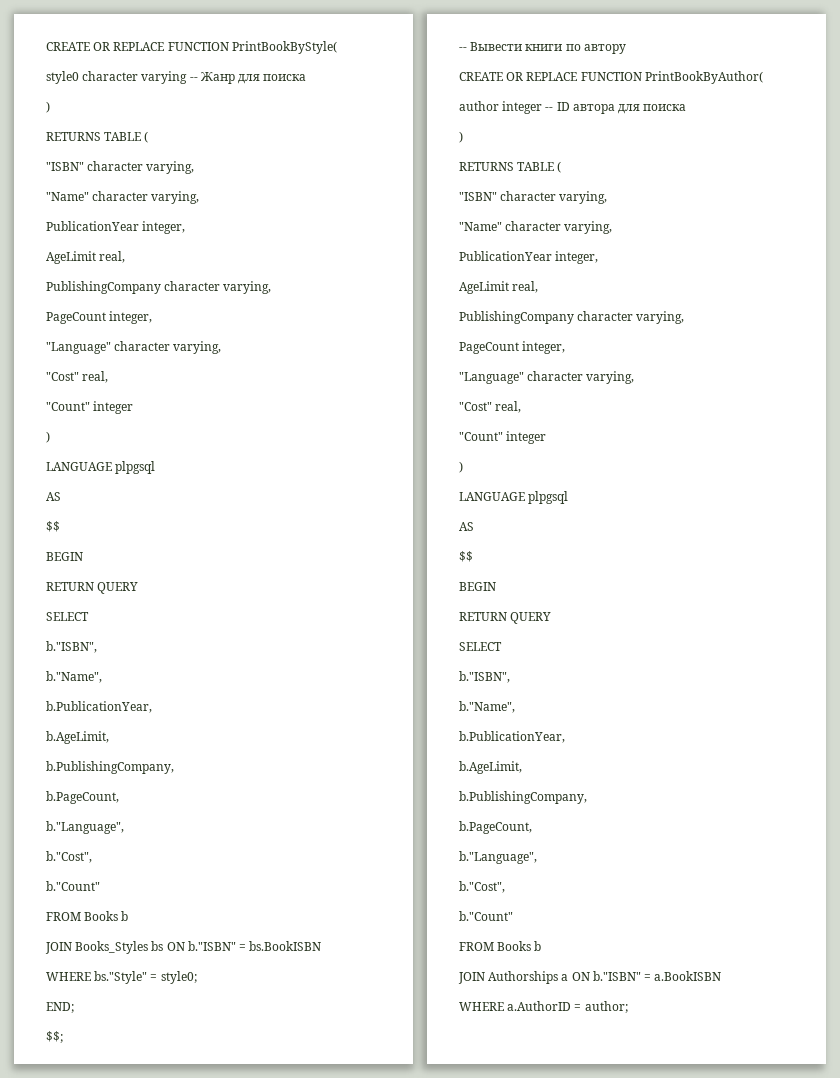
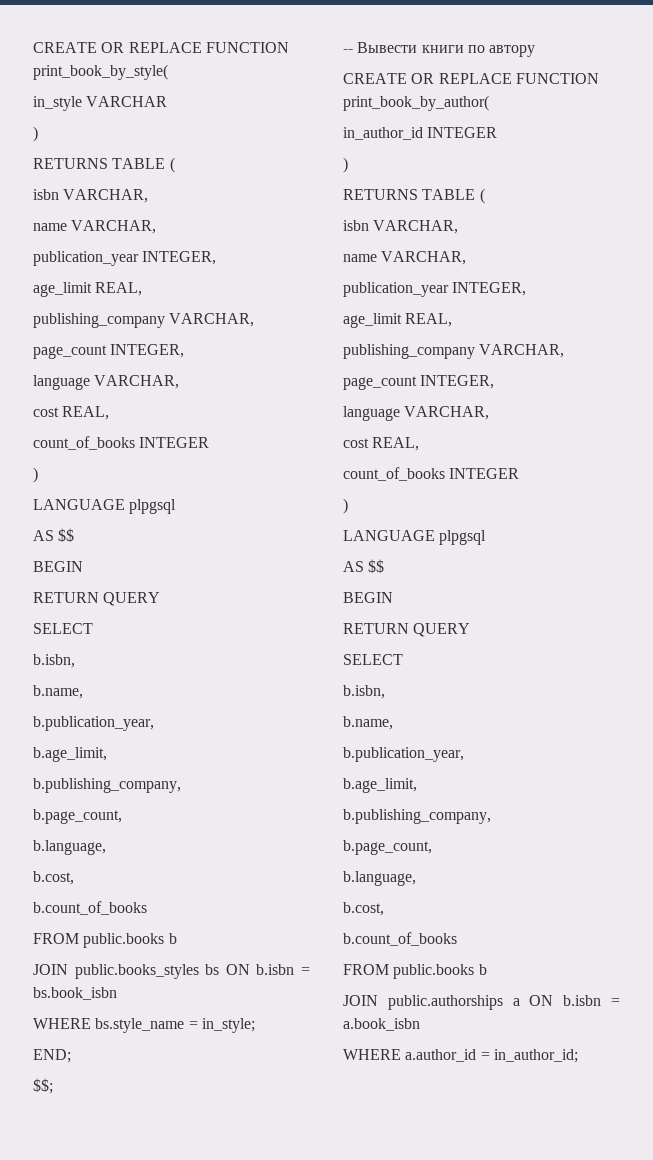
[46,41,337,54] [46,71,307,84] [46,101,50,113] [46,131,149,143] [46,161,195,174] [46,191,200,204] [46,221,186,234] [46,251,126,264] [46,281,272,294] [46,311,153,324] [46,341,222,354] [46,371,109,383] [46,401,134,414] [46,431,50,443] [46,461,156,474] [46,492,61,501] [46,521,60,532] [46,552,83,561] [46,582,139,594] [46,612,89,621] [46,641,97,653] [46,671,102,683] [46,701,152,713] [46,731,109,744] [46,761,174,774] [46,791,119,804] [46,821,124,834] [46,851,92,863] [46,881,100,891] [46,911,129,921] [45,941,149,954] CREATE OR REPLACE FUNCTION PrintBookByStyle( // style0 character varying -- Жанр для поиска // ) // RETURNS TABLE ( // "ISBN" character varying, // "Name" character varying, // PublicationYear integer, // AgeLimit real, // PublishingCompany character varying, // PageCount integer, // "Language" character varying, // "Cost" real, // "Count" integer // ) // LANGUAGE plpgsql // AS // $$ // BEGIN // RETURN QUERY // SELECT // b."ISBN", // b."Name", // b.PublicationYear, // b.AgeLimit, // b.PublishingCompany, // b.PageCount, // b."Language", // b."Cost", // b."Count" // FROM Books b // JOIN Books_Styles -> [33,42,289,53] [33,64,168,80] [33,96,168,111] [33,126,38,142] [33,157,175,173] [33,189,149,203] [33,220,157,234] [33,251,217,266] [33,282,143,297] [33,313,255,328] [33,344,185,359] [33,375,180,390] [33,406,110,420] [33,436,210,450] [33,467,38,483] [33,499,177,514] [33,528,75,542] [33,561,83,572] [33,592,161,606] [33,623,93,634] [33,654,75,668] [33,685,83,699] [33,716,154,731] [33,747,107,762] [33,778,181,793] [33,809,122,824] [33,840,106,855] [33,871,74,885] [33,901,147,915] [33,933,177,948] [33,964,199,979] CREATE OR REPLACE FUNCTION print_book_by_style( // in_style VARCHAR // ) // RETURNS TABLE ( // isbn VARCHAR, // name VARCHAR, // publication_year INTEGER, // age_limit REAL, // publishing_company VARCHAR, // page_count INTEGER, // language VARCHAR, // cost REAL, // count_of_books INTEGER // ) // LANGUAGE plpgsql // AS $$ // BEGIN // RETURN QUERY // SELECT // b.isbn, // b.name, // b.publication_year, // b.age_limit, // b.publishing_company, // b.page_count, // b.language, // b.cost, // b.count_of_books // FROM public.books b // JOIN public.books_styles
[187,941,322,951] [46,971,197,984] b."ISBN" = bs.BookISBN // WHERE bs."Style" = style0; -> [256,964,310,975] [33,987,117,1000] [33,1018,255,1033] b.isbn = bs.book_isbn // WHERE bs.style_name = in_style;
[644,71,763,84] [459,101,687,114] [459,131,463,143] [459,161,562,173] [459,191,608,204] [459,221,613,234] [459,251,599,264] [459,281,539,294] [459,311,685,324] [459,341,566,354] [459,371,635,384] [459,401,522,413] [459,431,547,444] [459,461,463,473] [459,491,569,504] [459,522,474,531] [459,551,473,562] [459,582,496,591] [459,612,552,624] [459,642,502,651] [459,671,510,683] [459,701,515,713] [459,731,565,743] [459,761,522,774] [459,791,587,804] [459,821,532,834] [459,851,537,864] [459,881,505,893] [459,911,513,921] [459,941,542,951] [458,971,559,984] PrintBookByAuthor( // author integer -- ID автора для поиска // ) // RETURNS TABLE ( // "ISBN" character varying, // "Name" character varying, // PublicationYear integer, // AgeLimit real, // PublishingCompany character varying, // PageCount integer, // "Language" character varying, // "Cost" real, // "Count" integer // ) // LANGUAGE plpgsql // AS // $$ // BEGIN // RETURN QUERY // SELECT // b."ISBN", // b."Name", // b.PublicationYear, // b.AgeLimit, // b.PublishingCompany, // b.PageCount, // b."Language", // b."Cost", // b."Count" // FROM Books b // JOIN Authorships -> [343,95,489,111] [343,127,498,140] [343,157,348,173] [343,188,485,204] [343,220,459,234] [343,251,467,265] [343,282,527,297] [343,313,453,328] [343,344,565,359] [343,375,495,390] [343,406,490,421] [343,437,420,451] [343,467,520,481] [343,498,348,514] [343,530,487,545] [343,559,385,573] [343,592,393,603] [343,623,471,637] [343,654,403,665] [343,685,385,699] [343,716,393,730] [343,747,464,762] [343,778,417,793] [343,809,491,824] [343,840,432,855] [343,871,416,886] [343,902,384,916] [343,932,457,946] [343,964,487,979] [343,995,503,1010] print_book_by_author( // in_author_id INTEGER // ) // RETURNS TABLE ( // isbn VARCHAR, // name VARCHAR, // publication_year INTEGER, // age_limit REAL, // publishing_company VARCHAR, // page_count INTEGER, // language VARCHAR, // cost REAL, // count_of_books INTEGER // ) // LANGUAGE plpgsql // AS $$ // BEGIN // RETURN QUERY // SELECT // b.isbn, // b.name, // b.publication_year, // b.age_limit, // b.publishing_company, // b.page_count, // b.language, // b.cost, // b.count_of_books // FROM public.books b // JOIN public.authorships
[592,971,722,981] [459,1001,628,1013] b."ISBN" = a.BookISBN // WHERE a.AuthorID = author; -> [563,995,620,1006] [343,1018,420,1031] [343,1049,578,1063] b.isbn = a.book_isbn // WHERE a.author_id = in_author_id;

